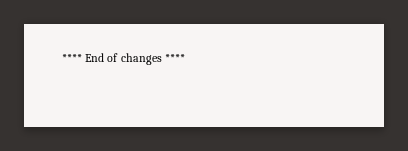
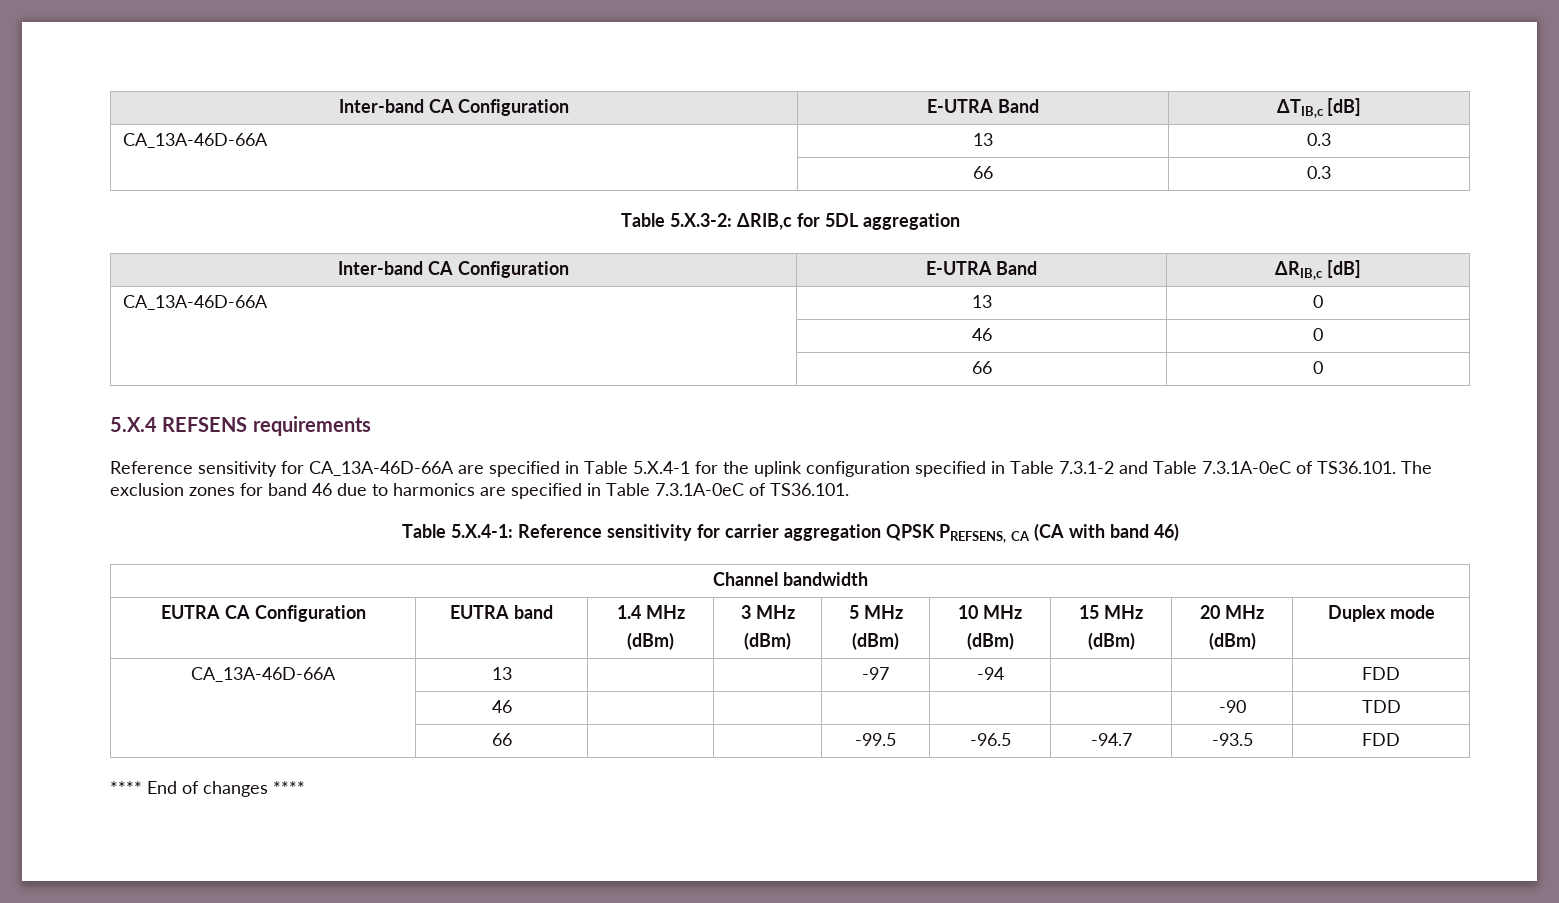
(62, 58) none -> [338,99,570,116] [927,99,1039,113] [1276,98,1362,118] [123,133,269,148] [972,133,993,146] [1307,133,1331,146] [972,166,993,179] [1307,166,1331,179] [620,213,960,230] [338,261,569,278] [925,261,1038,275] [1275,260,1361,280] [123,295,269,310] [971,295,992,308] [1313,295,1323,308] [971,328,992,341] [1313,328,1323,341] [971,361,992,374] [1313,361,1323,374] [110,416,371,436] [110,461,1432,477] [110,483,849,499] [401,523,1179,543] [712,572,868,586] [160,605,366,622] [450,605,553,619] [616,605,685,619] [627,632,674,650] [740,605,795,619] [743,632,791,650] [848,605,903,619] [851,632,899,650] [957,605,1022,619] [966,632,1014,650] [1079,605,1143,619] [1087,632,1135,650] [1200,605,1264,619] [1208,632,1256,650] [1327,605,1435,622] [191,667,336,682] [491,667,512,680] [861,667,889,680] [976,667,1004,680] [1362,667,1400,680] [491,700,512,713] [1218,700,1246,713] [1361,700,1401,713] [491,733,512,746] [854,733,896,746] [969,733,1011,746] [1090,733,1132,746] [1211,733,1253,746] [1362,733,1400,746] Inter-band CA Configuration | E-UTRA Band | ΔTIB,c [dB] // CA_13A-46D-66A | 13 | 0.3 // | 66 | 0.3 // Table 5.X.3-2: ΔRIB,c for 5DL aggregation // Inter-band CA Configuration | E-UTRA Band | ΔRIB,c [dB] // CA_13A-46D-66A | 13 | 0 // | 46 | 0 // | 66 | 0 // 5.X.4 REFSENS requirements // Reference sensitivity for CA_13A-46D-66A are specified in Table 5.X.4-1 for the uplink configuration specified in Table 7.3.1-2 and Table 7.3.1A-0eC of TS36.101. The exclusion zones for band 46 due to harmonics are specified in Table 7.3.1A-0eC of TS36.101. // Table 5.X.4-1: Reference sensitivity for carrier aggregation QPSK PREFSENS, CA (CA with band 46) // Channel bandwidth // EUTRA CA Configuration | EUTRA band | 1.4 MHz // (dBm) | 3 MHz // (dBm) | 5 MHz // (dBm) | 10 MHz // (dBm) | 15 MHz // (dBm) | 20 MHz // (dBm) | Duplex mode // CA_13A-46D-66A | 13 | | | -97 | -94 | | | FDD // | 46 | | | | | | -90 | TDD // | 66 | | | -99.5 | -96.5 | -94.7 | -93.5 | FDD //

